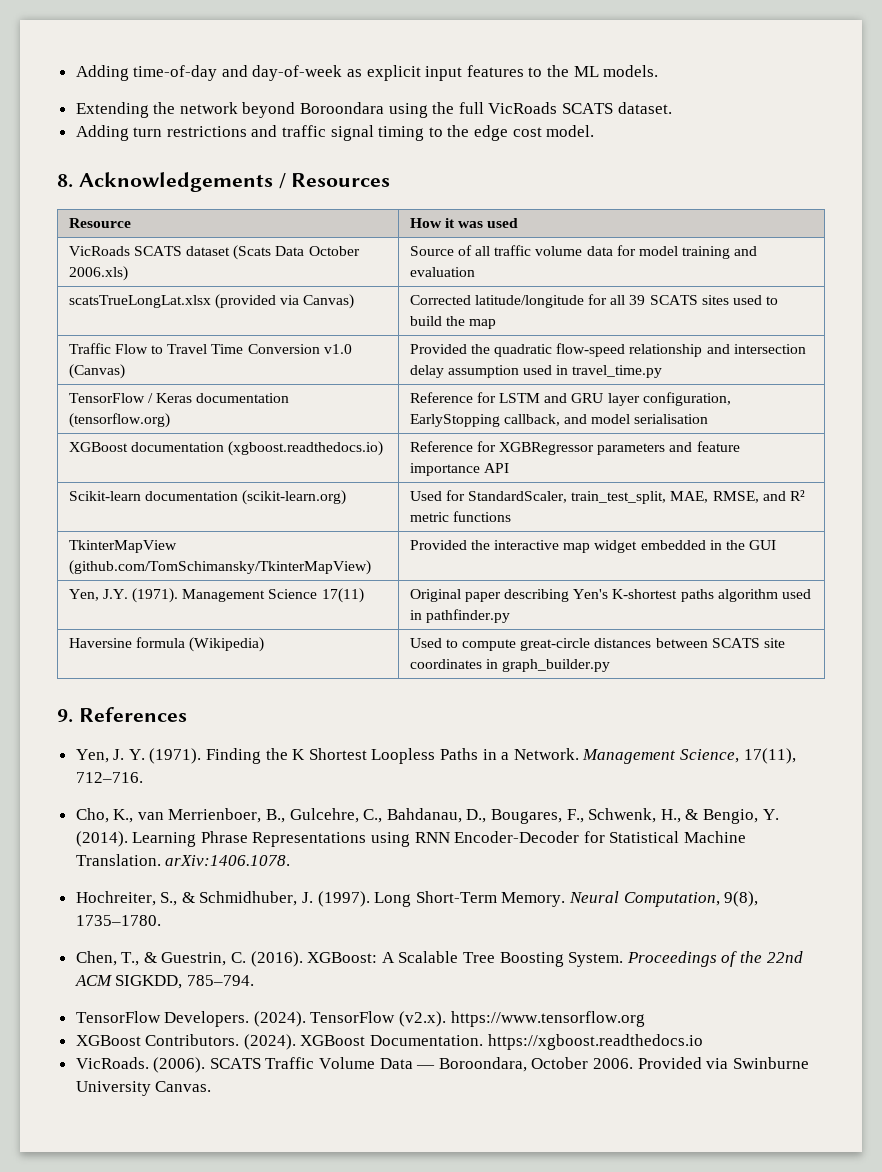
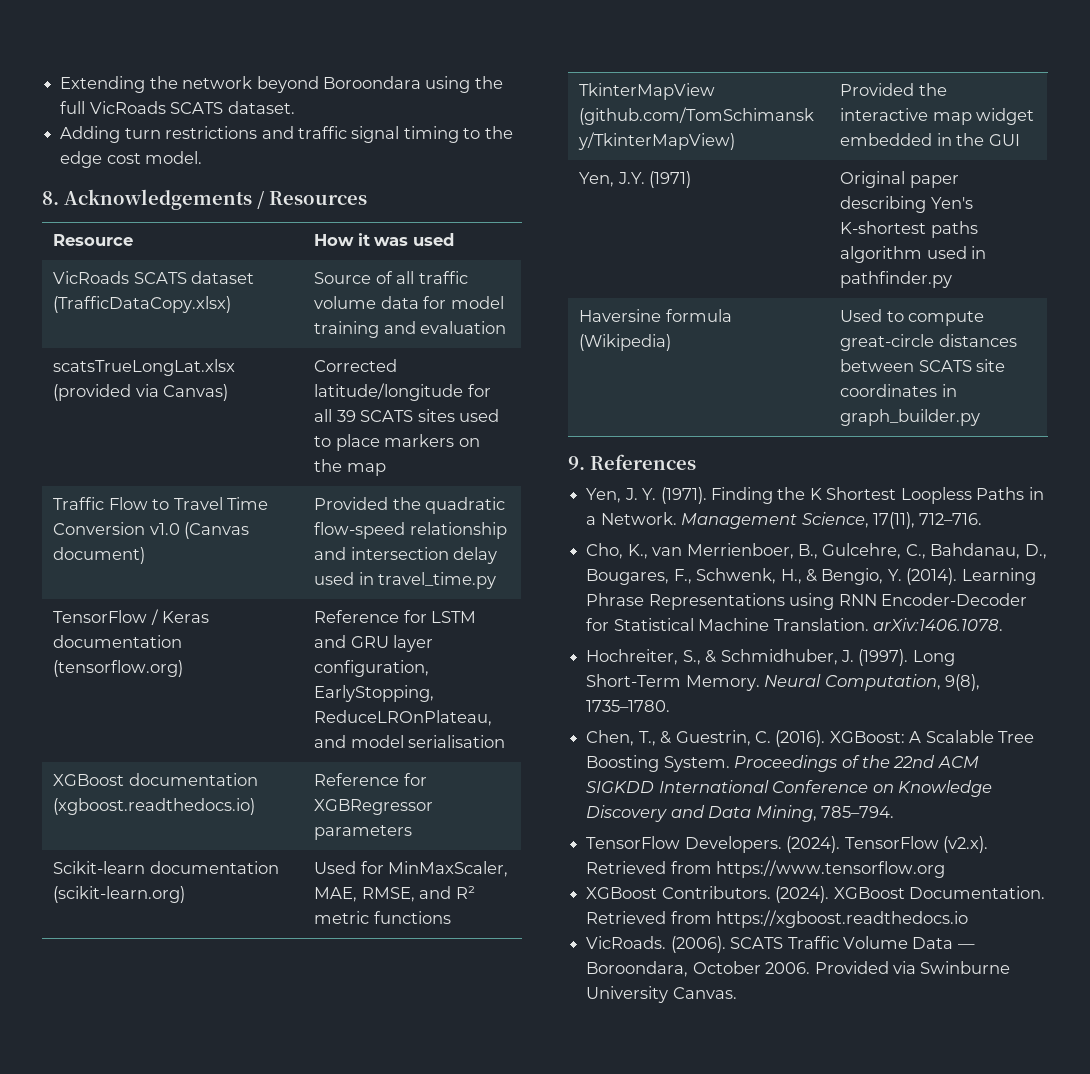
[75,65,659,81] Adding time-of-day and day-of-week as explicit input features to the ML models. // -> (60, 84) none
[233,245,360,260] [68,266,128,281] (Scats Data October 2006.xls) -> [53,296,232,313] (TrafficDataCopy.xlsx)
[409,316,442,326] build -> [335,434,480,451] place markers on
[68,364,125,379] (Canvas) -> [184,522,250,539] [53,547,146,564] (Canvas document)
[447,365,519,378] assumption -> (498, 555) none
[409,414,560,427] EarlyStopping callback, -> [314,685,435,702] [314,710,493,726] EarlyStopping, ReduceLROnPlateau,
[669,441,740,452] [409,463,509,476] and feature importance API -> (413, 832) none
[467,491,667,504] StandardScaler, train_test_split, -> [388,861,509,877] MinMaxScaler,
[131,588,364,603] (1971). Management Science 17(11) -> [649,171,692,188] (1971)
[115,975,183,989] SIGKDD, -> [586,780,992,797] [586,805,817,822] SIGKDD International Conference on Knowledge Discovery and Data Mining,
(447, 1019) none -> [586,861,712,874] Retrieved from
(484, 1040) none -> [586,911,712,924] Retrieved from

